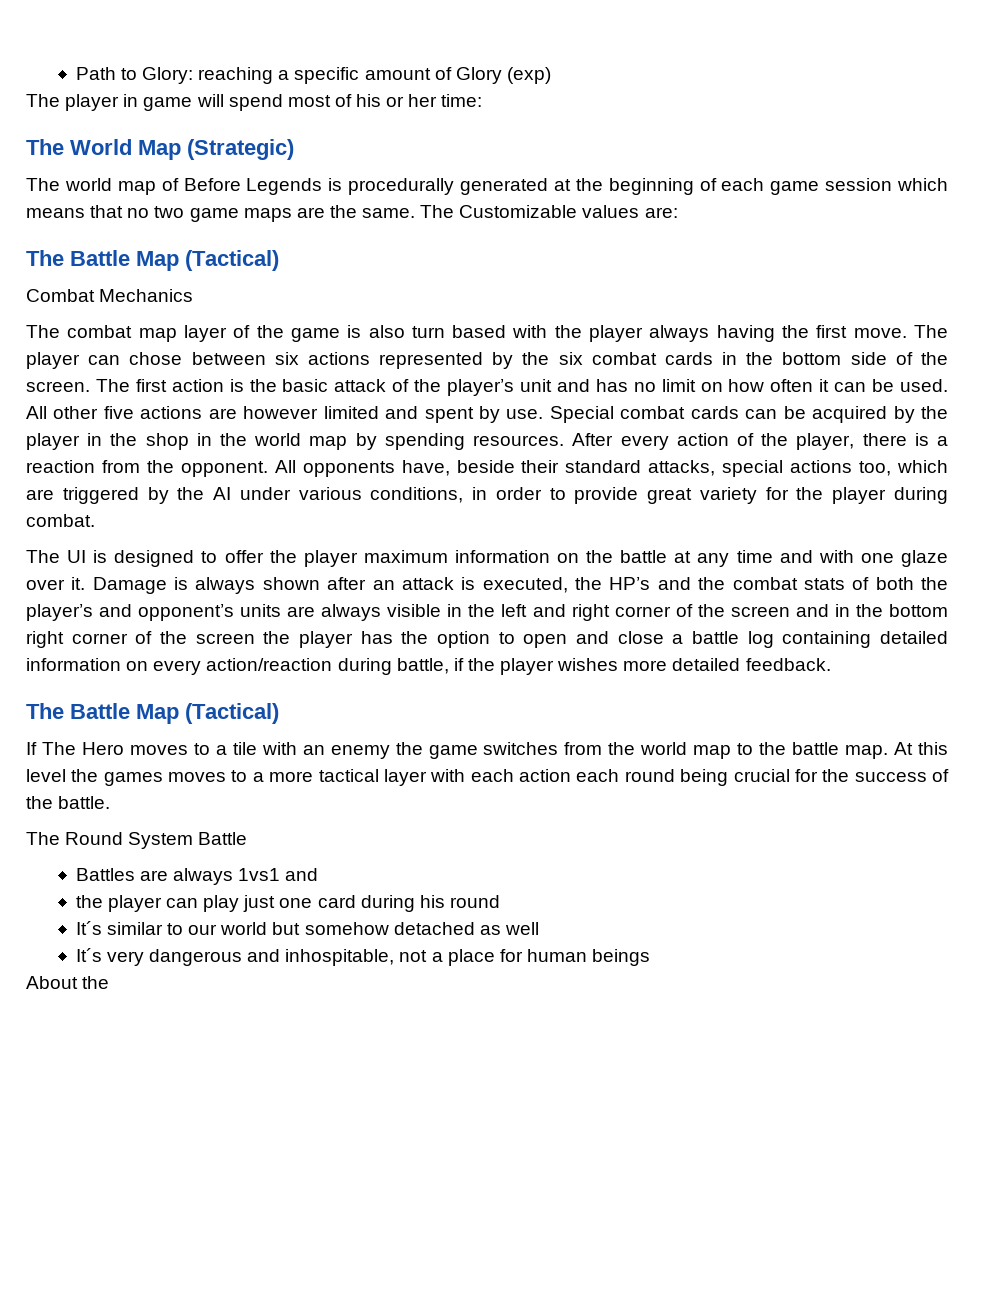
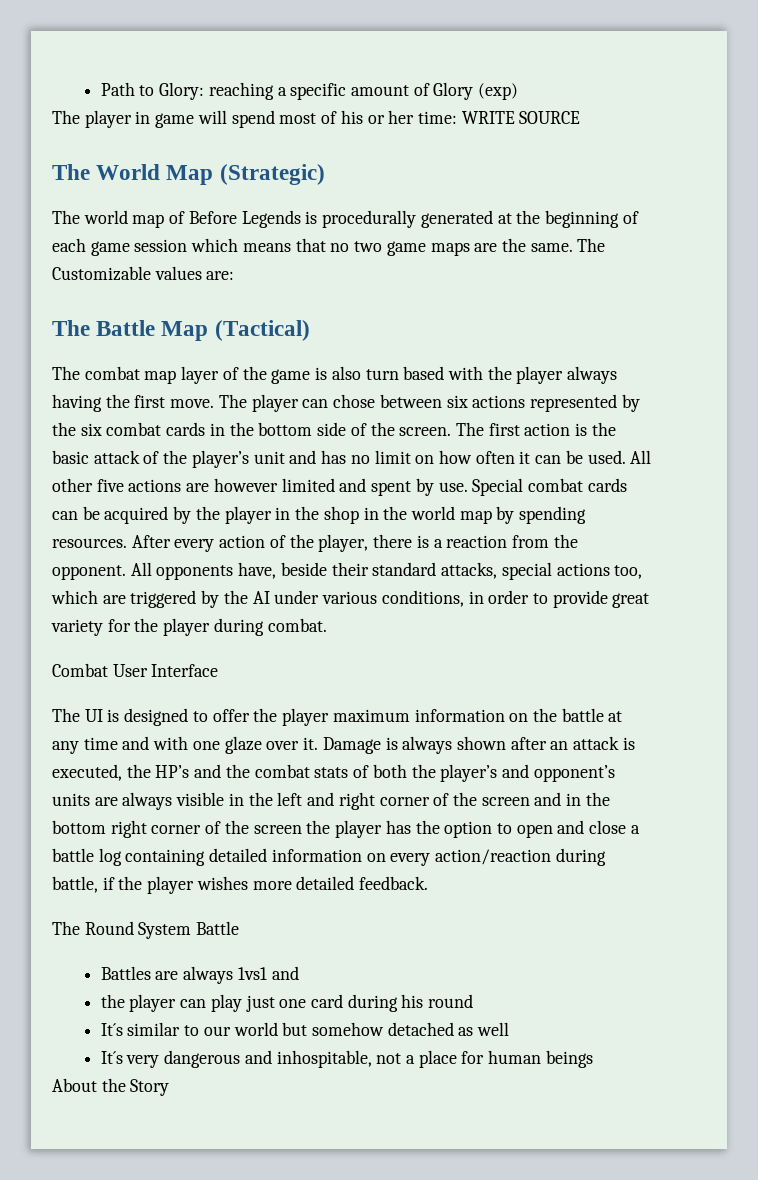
(483, 100) none -> [461,111,581,124] WRITE SOURCE
[26,289,194,302] // Combat Mechanics -> (310, 330) none
(95, 520) none -> [52,663,219,677] // Combat User Interface
[26,703,279,724] [26,742,949,759] [26,769,949,786] [26,796,111,809] // The Battle Map (Tactical) // If The Hero moves to a tile with an enemy the game switches from the world map to the battle map. At this level the games moves to a more tactical layer with each action each round being crucial for the success of the battle. -> (429, 883) none
(110, 982) none -> [130,1079,170,1096] Story

